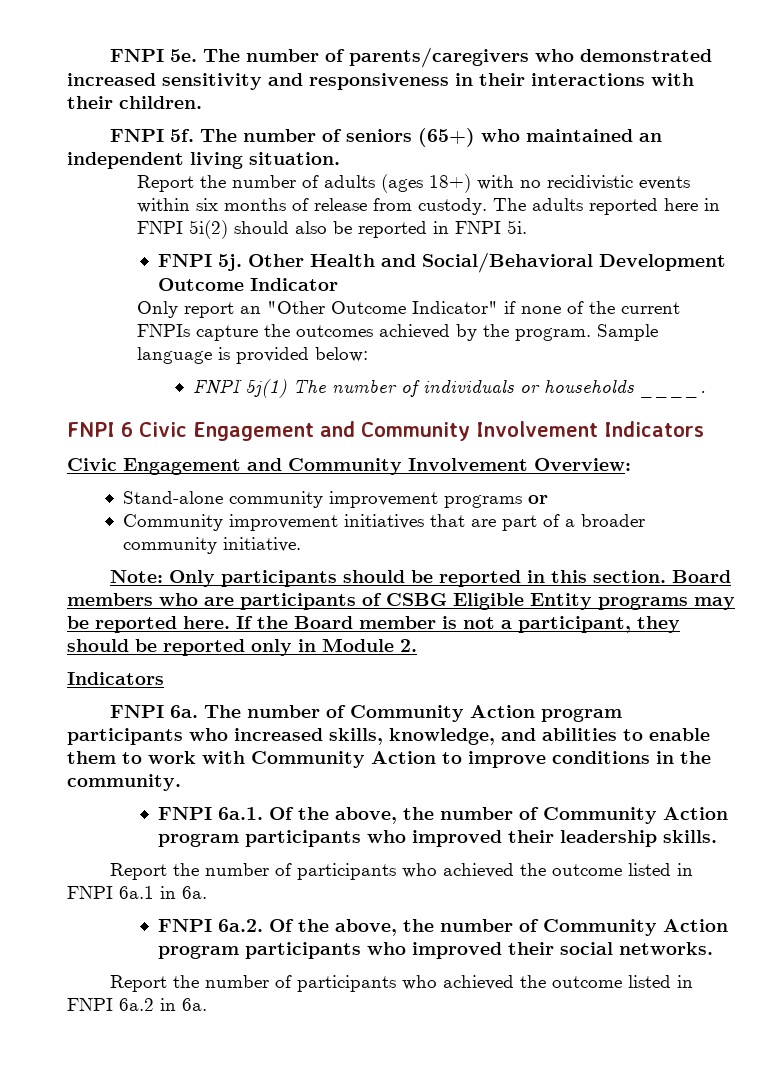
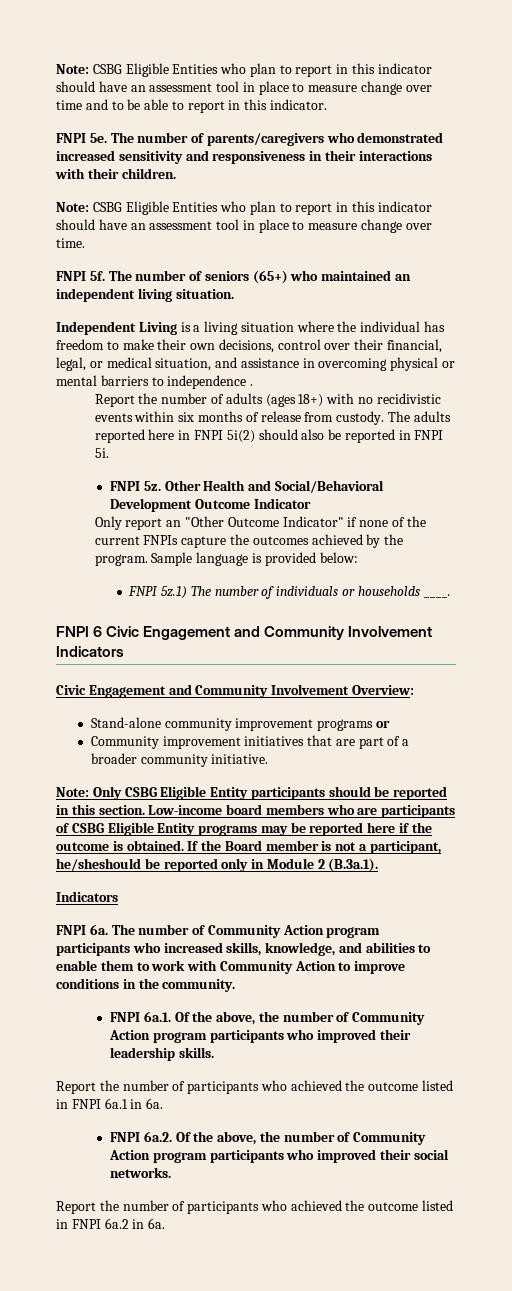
(109, 55) none -> [56,63,432,77] [56,81,432,95] [56,99,328,113] Note: CSBG Eligible Entities who plan to report in this indicator should have an assessment tool in place to measure change over time and to be able to report in this indicator. //
(202, 102) none -> [56,201,432,215] [56,219,432,233] [56,238,85,248] // Note: CSBG Eligible Entities who plan to report in this indicator should have an assessment tool in place to measure change over time.
(340, 158) none -> [56,321,446,335] [56,339,443,353] [56,357,456,371] [56,375,254,389] // Independent Living is a living situation where the individual has freedom to make their own decisions, control over their financial, legal, or medical situation, and assistance in overcoming physical or mental barriers to independence .
[218,254,243,271] 5j. -> [143,481,161,491] 5z.
[245,379,288,398] 5j(1) -> [161,586,188,599] 5z.1)
(215, 578) none -> [124,786,249,800] CSBG Eligible Entity
[671,570,731,583] Board -> [148,804,263,815] Low-income board
[183,616,230,629] here. -> [367,822,432,833] [56,840,184,851] here if the outcome is obtained.
[637,616,680,633] [67,639,129,652] they should -> [56,858,141,871] he/sheshould
[400,639,417,652] 2. -> [317,858,379,872] 2 (B.3a.1).

